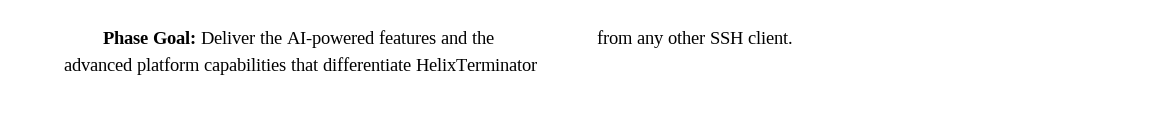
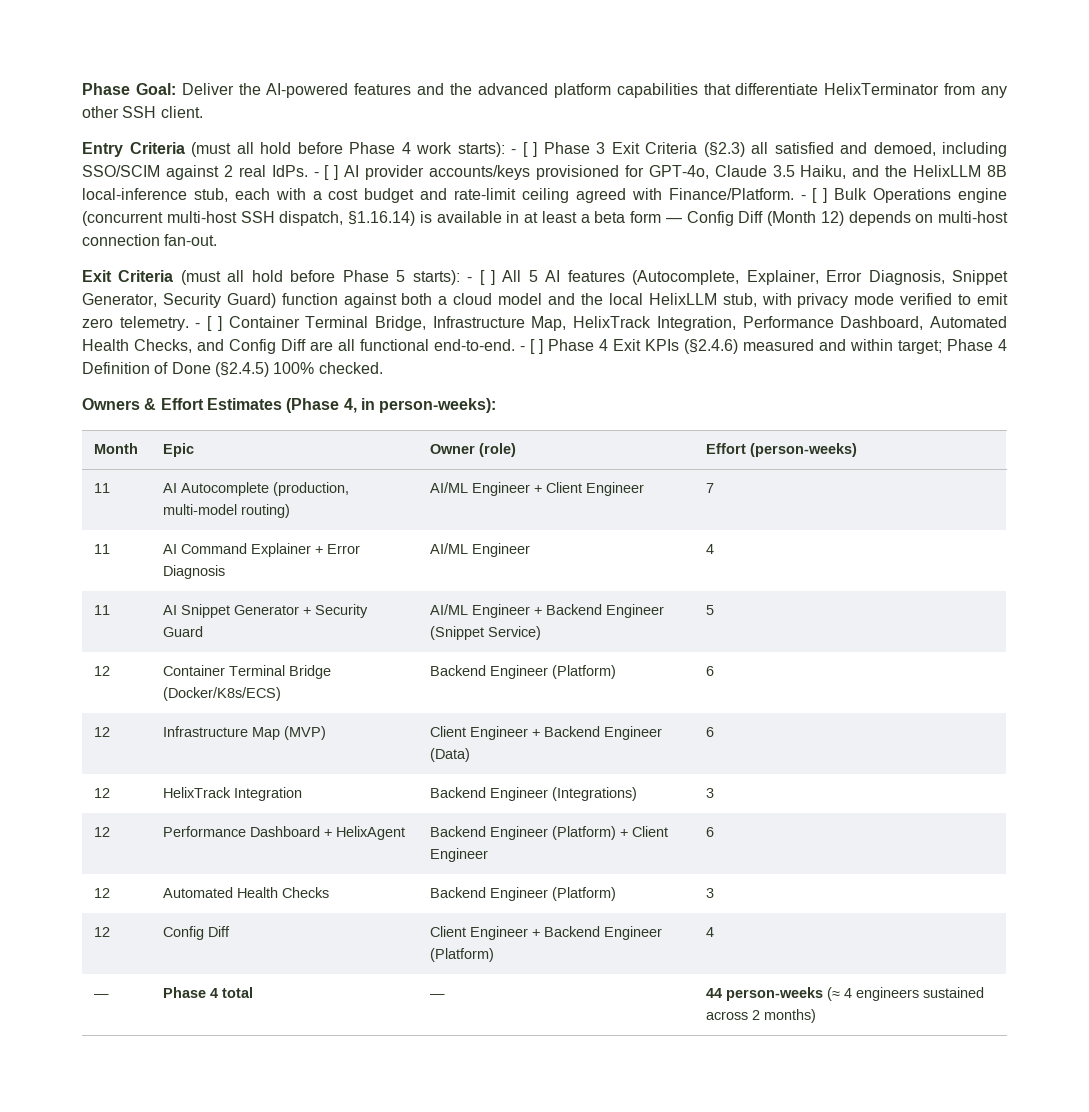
(793, 37) none -> [82,142,1007,157] [82,165,1007,180] [82,188,1008,203] [82,211,1008,226] [82,234,218,246] [82,270,1009,285] [82,293,1009,308] [82,316,1007,331] [82,339,1007,354] [82,362,383,377] [82,398,497,413] [94,443,139,454] [163,443,195,457] [430,443,517,457] [706,443,858,457] [94,483,111,493] [163,482,350,496] [163,504,291,518] [430,482,645,496] [706,483,715,493] [94,544,111,554] [163,543,361,557] [163,565,226,579] [430,543,531,557] [706,544,715,554] [94,605,111,615] [163,604,369,618] [163,626,204,637] [430,604,665,618] [430,626,542,640] [706,605,715,615] [94,666,111,676] [163,665,332,679] [163,687,282,701] [430,665,617,679] [706,666,715,676] [94,727,111,737] [163,726,327,740] [430,726,663,740] [430,748,471,762] [706,727,715,737] [94,788,111,798] [163,787,303,801] [430,787,638,801] [706,788,715,798] [94,827,111,837] [163,826,406,840] [430,826,669,840] [430,848,489,862] [706,827,715,837] [94,888,111,898] [163,887,330,898] [430,887,617,901] [706,888,715,898] [94,927,111,937] [163,926,231,940] [430,926,663,940] [430,948,495,962] [706,927,715,937] [94,994,110,998] [163,987,254,998] [430,994,446,998] [706,987,985,1001] [706,1009,817,1023] // Entry Criteria (must all hold before Phase 4 work starts): - [ ] Phase 3 Exit Criteria (§2.3) all satisfied and demoed, including SSO/SCIM against 2 real IdPs. - [ ] AI provider accounts/keys provisioned for GPT-4o, Claude 3.5 Haiku, and the HelixLLM 8B local-inference stub, each with a cost budget and rate-limit ceiling agreed with Finance/Platform. - [ ] Bulk Operations engine (concurrent multi-host SSH dispatch, §1.16.14) is available in at least a beta form — Config Diff (Month 12) depends on multi-host connection fan-out. // Exit Criteria (must all hold before Phase 5 starts): - [ ] All 5 AI features (Autocomplete, Explainer, Error Diagnosis, Snippet Generator, Security Guard) function against both a cloud model and the local HelixLLM stub, with privacy mode verified to emit zero telemetry. - [ ] Container Terminal Bridge, Infrastructure Map, HelixTrack Integration, Performance Dashboard, Automated Health Checks, and Config Diff are all functional end-to-end. - [ ] Phase 4 Exit KPIs (§2.4.6) measured and within target; Phase 4 Definition of Done (§2.4.5) 100% checked. // Owners & Effort Estimates (Phase 4, in person-weeks): // Month | Epic | Owner (role) | Effort (person-weeks) // 11 | AI Autocomplete (production, multi-model routing) | AI/ML Engineer + Client Engineer | 7 // 11 | AI Command Explainer + Error Diagnosis | AI/ML Engineer | 4 // 11 | AI Snippet Generator + Security Guard | AI/ML Engineer + Backend Engineer (Snippet Service) | 5 // 12 | Container Terminal Bridge (Docker/K8s/ECS) | Backend Engineer (Platform) | 6 // 12 | Infrastructure Map (MVP) | Client Engineer + Backend Engineer (Data) | 6 // 12 | HelixTrack Integration | Backend Engineer (Integrations) | 3 // 12 | Performance Dashboard + HelixAgent | Backend Engineer (Platform) + Client Engineer | 6 // 12 | Automated Health Checks | Backend Engineer (Platform) | 3 // 12 | Config Diff | Client Engineer + Backend Engineer (Platform) | 4 // — | Phase 4 total | — | 44 person-weeks (≈ 4 engineers sustained across 2 months)

